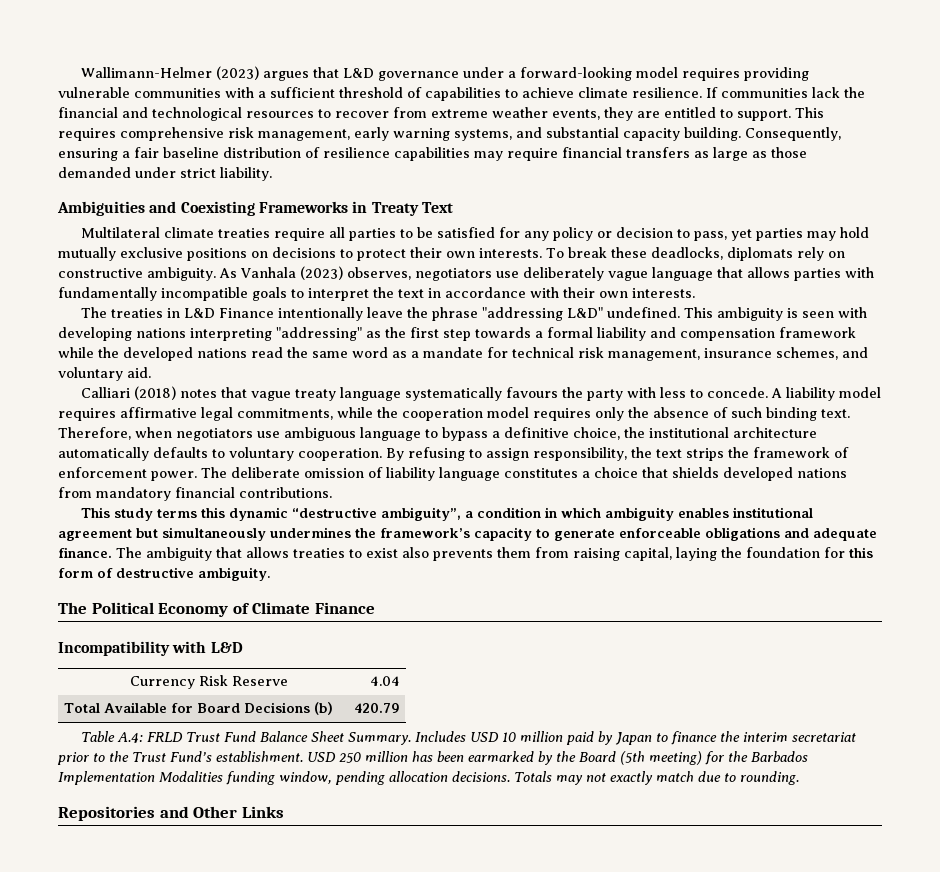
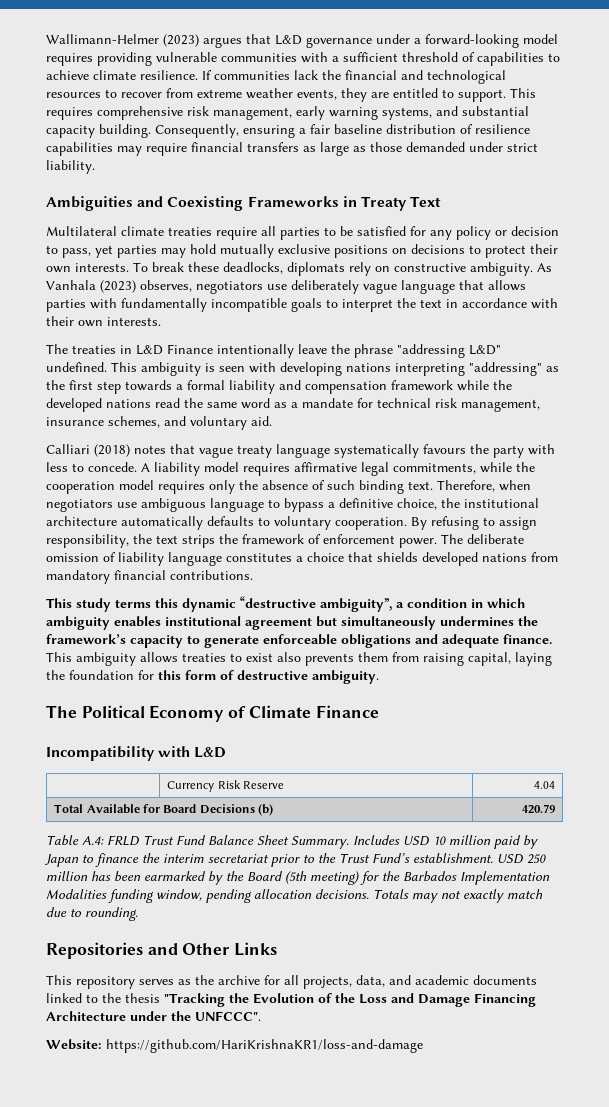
[116,547,242,561] The ambiguity that -> [46,652,136,666] This ambiguity
(284, 812) none -> [46,975,537,989] [46,993,536,1007] [46,1011,261,1021] [46,1039,423,1053] // This repository serves as the archive for all projects, data, and academic documents linked to the thesis "Tracking the Evolution of the Loss and Damage Financing Architecture under the UNFCCC". // Website: https://github.com/HariKrishnaKR1/loss-and-damage

